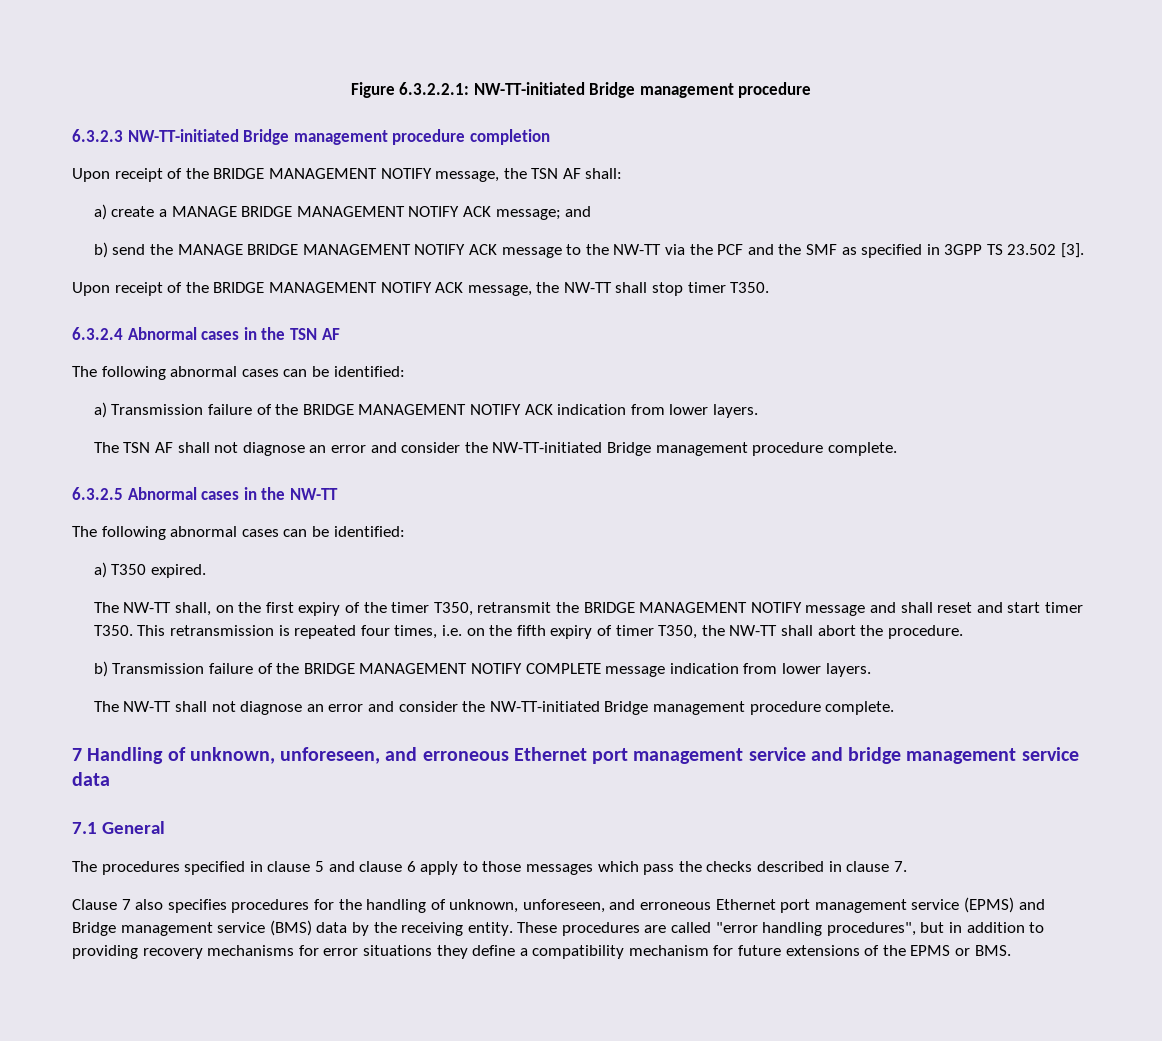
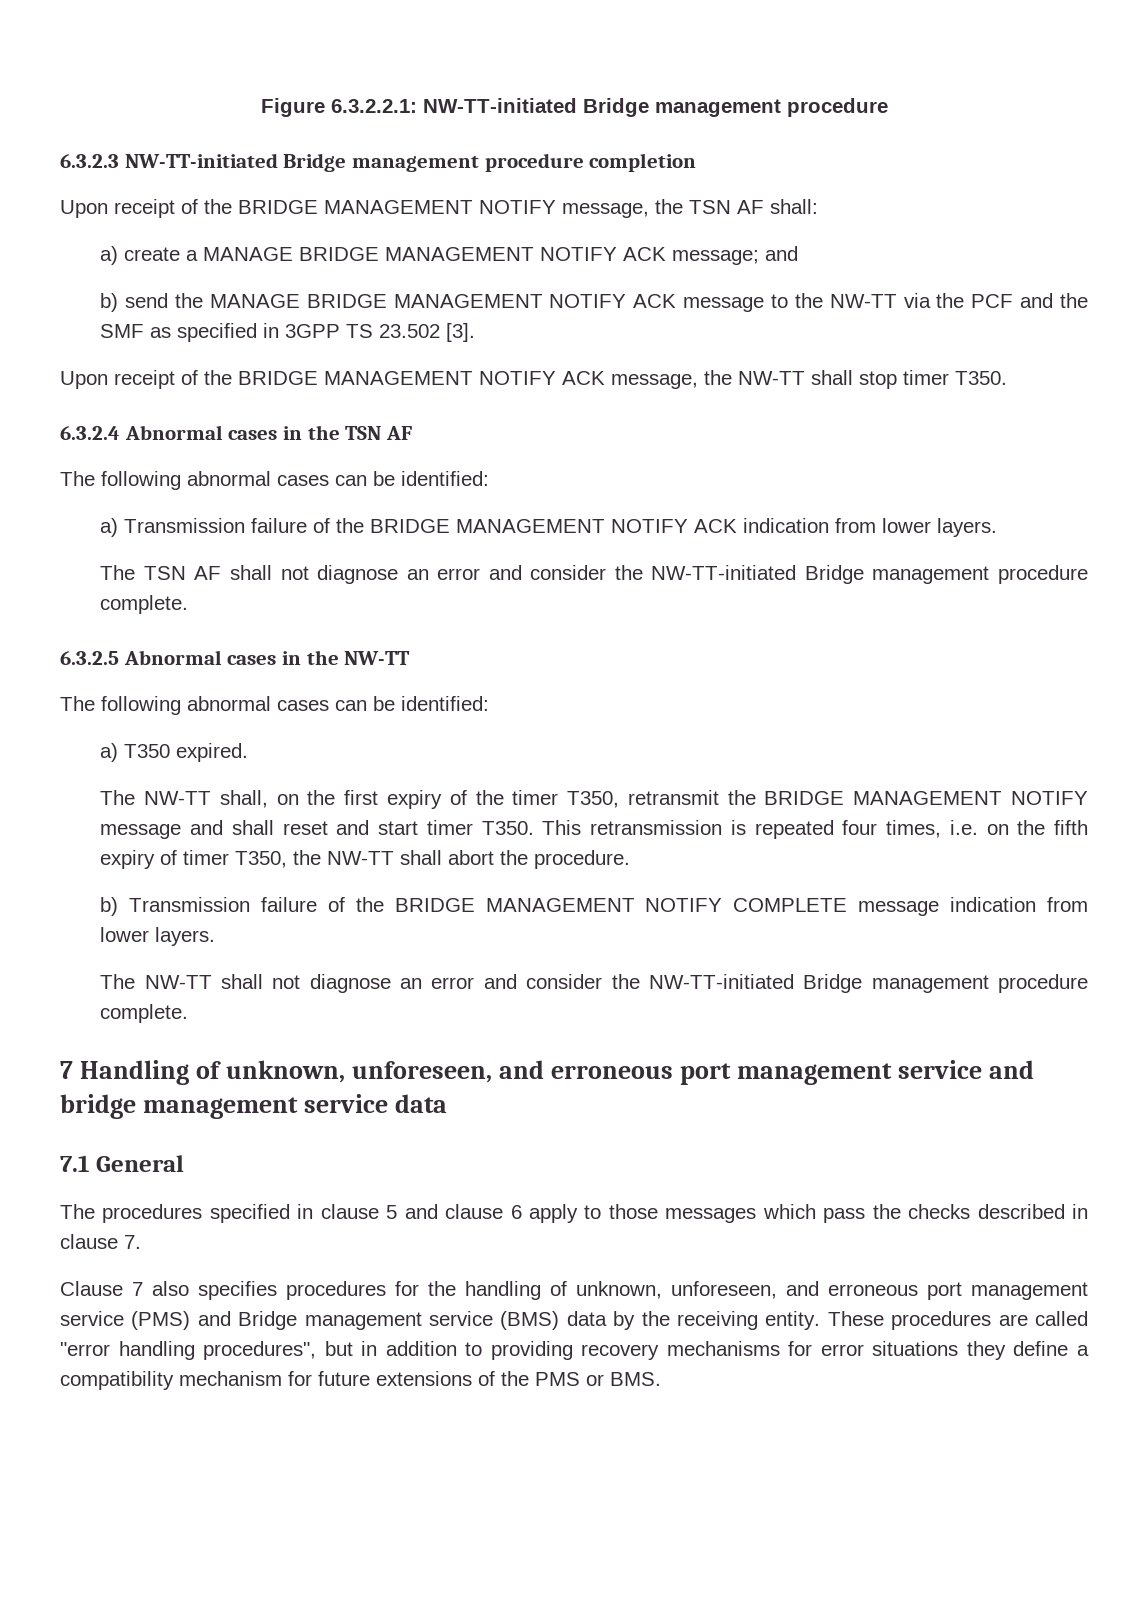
[513,747,587,761] Ethernet -> (674, 1072) none
[715,897,1015,913] Ethernet port management service (EPMS) -> [927,1282,1088,1300] [60,1311,191,1330] port management service (PMS)
[910,945,951,956] EPMS -> [535,1372,580,1386] PMS

